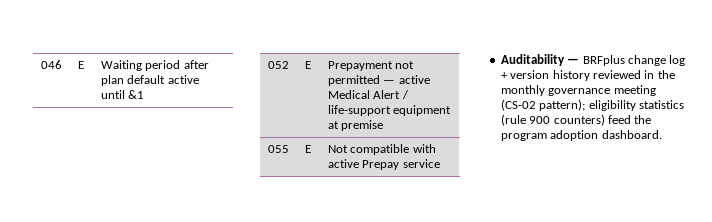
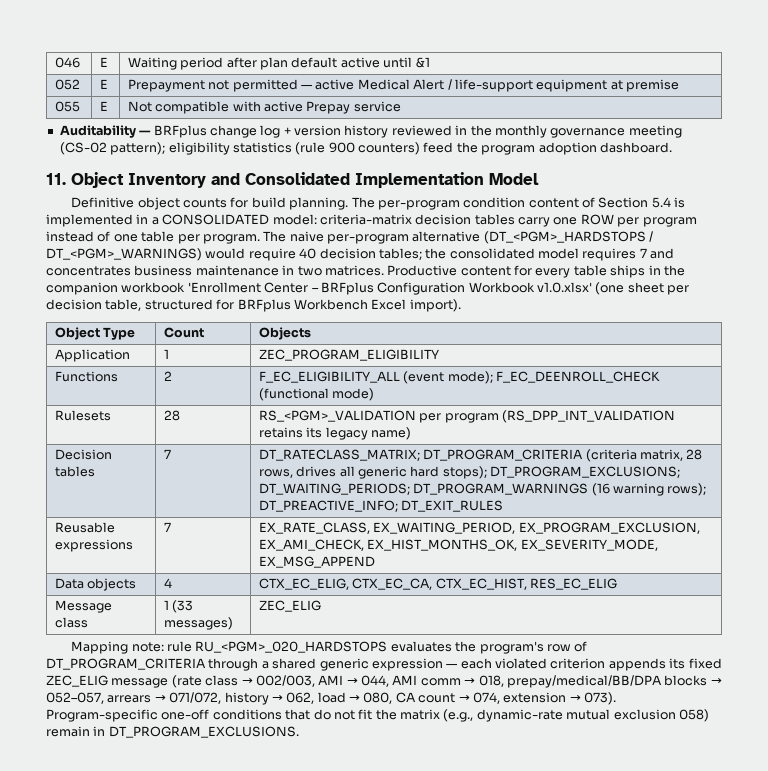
(662, 134) none -> [46,172,539,188] [71,197,686,210] [46,214,697,227] [46,231,654,244] [46,248,675,261] [46,265,685,278] [46,282,690,295] [46,299,461,312] [54,327,136,340] [163,327,204,338] [258,327,311,340] [54,349,130,362] [163,349,169,359] [258,349,439,361] [54,371,118,382] [163,371,172,381] [258,371,661,384] [258,388,375,401] [54,410,111,421] [163,410,180,421] [258,410,676,423] [258,427,412,440] [54,449,112,460] [54,466,95,477] [163,449,171,459] [258,449,703,462] [258,466,681,479] [258,483,707,496] [258,500,504,512] [54,522,115,533] [54,539,133,552] [163,522,171,532] [258,522,700,534] [258,539,658,551] [258,556,375,568] [54,578,137,591] [163,578,172,588] [258,578,618,590] [54,600,112,613] [54,617,88,628] [163,600,194,613] [163,617,233,630] [258,600,321,612] [71,641,588,654] [46,658,722,671] [46,675,722,688] [46,692,616,705] [46,709,709,722] [46,726,299,738] // 11. Object Inventory and Consolidated Implementation Model // Definitive object counts for build planning. The per-program condition content of Section 5.4 is implemented in a CONSOLIDATED model: criteria-matrix decision tables carry one ROW per program instead of one table per program. The naive per-program alternative (DT_<PGM>_HARDSTOPS / DT_<PGM>_WARNINGS) would require 40 decision tables; the consolidated model requires 7 and concentrates business maintenance in two matrices. Productive content for every table ships in the companion workbook 'Enrollment Center – BRFplus Configuration Workbook v1.0.xlsx' (one sheet per decision table, structured for BRFplus Workbench Excel import). // Object Type | Count | Objects // Application | 1 | ZEC_PROGRAM_ELIGIBILITY // Functions | 2 | F_EC_ELIGIBILITY_ALL (event mode); F_EC_DEENROLL_CHECK (functional mode) // Rulesets | 28 | RS_<PGM>_VALIDATION per program (RS_DPP_INT_VALIDATION retains its legacy name) // Decision tables | 7 | DT_RATECLASS_MATRIX; DT_PROGRAM_CRITERIA (criteria matrix, 28 rows, drives all generic hard stops); DT_PROGRAM_EXCLUSIONS; DT_WAITING_PERIODS; DT_PROGRAM_WARNINGS (16 warning rows); DT_PREACTIVE_INFO; DT_EXIT_RULES // Reusable expressions | 7 | EX_RATE_CLASS, EX_WAITING_PERIOD, EX_PROGRAM_EXCLUSION, EX_AMI_CHECK, EX_HIST_MONTHS_OK, EX_SEVERITY_MODE, EX_MSG_APPEND // Data objects | 4 | CTX_EC_ELIG, CTX_EC_CA, CTX_EC_HIST, RES_EC_ELIG // Message class | 1 (33 messages) | ZEC_ELIG // Mapping note: rule RU_<PGM>_020_HARDSTOPS evaluates the program's row of DT_PROGRAM_CRITERIA through a shared generic expression — each violated criterion appends its fixed ZEC_ELIG message (rate class → 002/003, AMI → 044, AMI comm → 018, prepay/medical/BB/DPA blocks → 052–057, arrears → 071/072, history → 062, load → 080, CA count → 074, extension → 073). Program-specific one-off conditions that do not fit the matrix (e.g., dynamic-rate mutual exclusion 058) remain in DT_PROGRAM_EXCLUSIONS.

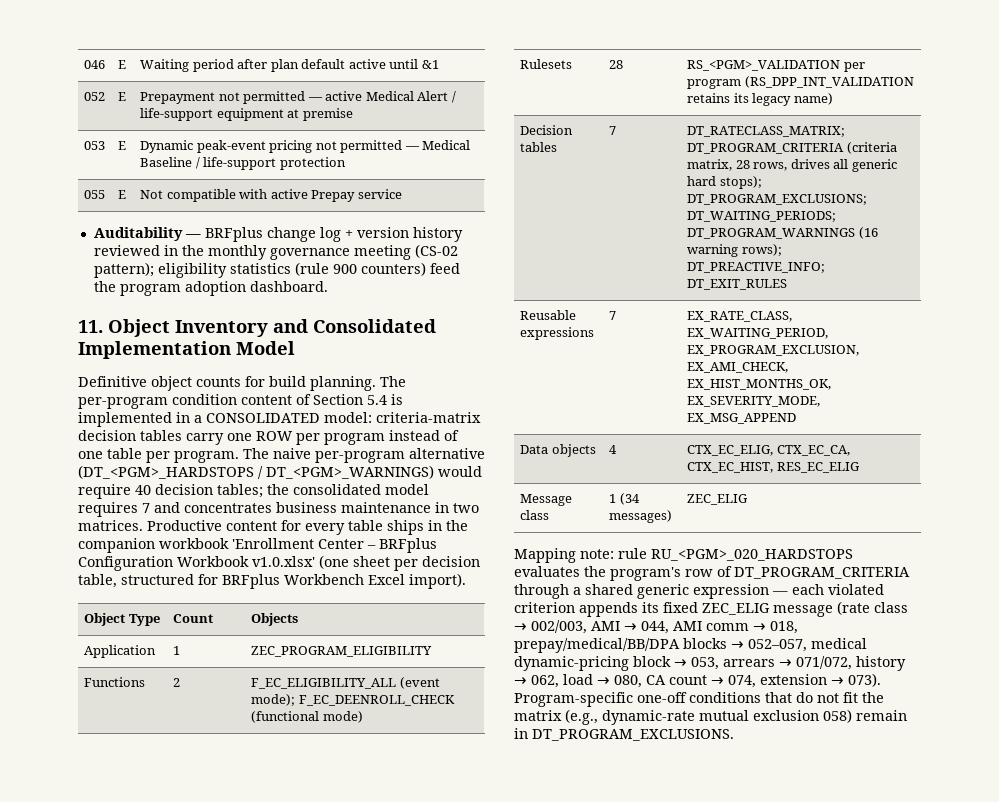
(680, 85) none -> [84,141,106,150] [118,141,127,150] [140,140,471,153] [140,157,346,170] // 053 | E | Dynamic peak-event pricing not permitted — Medical Baseline / life-support protection
[172,600,194,613] (33 -> [619,493,640,505] (34
(104, 698) none -> [811,638,867,649] [514,656,719,671] medical dynamic-pricing block → 053,

